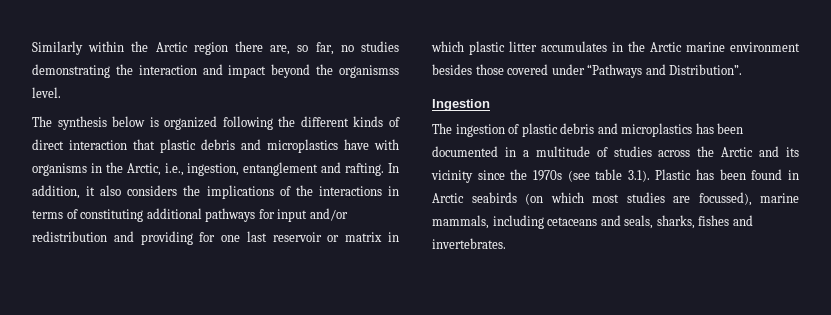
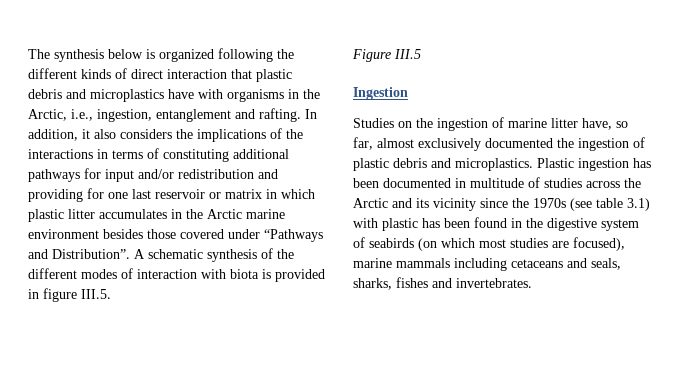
[32,41,399,55] [32,64,399,78] [32,87,61,98] Similarly within the Arctic region there are, so far, no studies demonstrating the interaction and impact beyond the organismss level. // -> (28, 54) none
[432,99,490,111] [432,123,452,134] // Ingestion // The -> [134,248,294,262] [28,268,325,282] [28,288,111,302] [352,49,421,62] [353,87,408,100] [353,117,628,131] [353,137,574,151] A schematic synthesis of the different modes of interaction with biota is provided in figure III.5. // Figure III.5 // Ingestion // Studies on the ingestion of marine litter have, so far, almost exclusively documented the
[621,123,693,137] microplastics -> [455,158,629,171] microplastics. Plastic ingestion
[522,150,529,157] a -> (466, 183) none
[627,169,692,182] 3.1). Plastic -> [627,198,650,211] [353,218,418,231] 3.1) with plastic
[432,193,464,203] Arctic -> [526,218,639,231] [353,237,365,248] the digestive system of
[698,192,799,206] [432,215,489,229] focussed), marine mammals, -> [573,237,625,251] [353,258,450,268] focused), marine mammals

